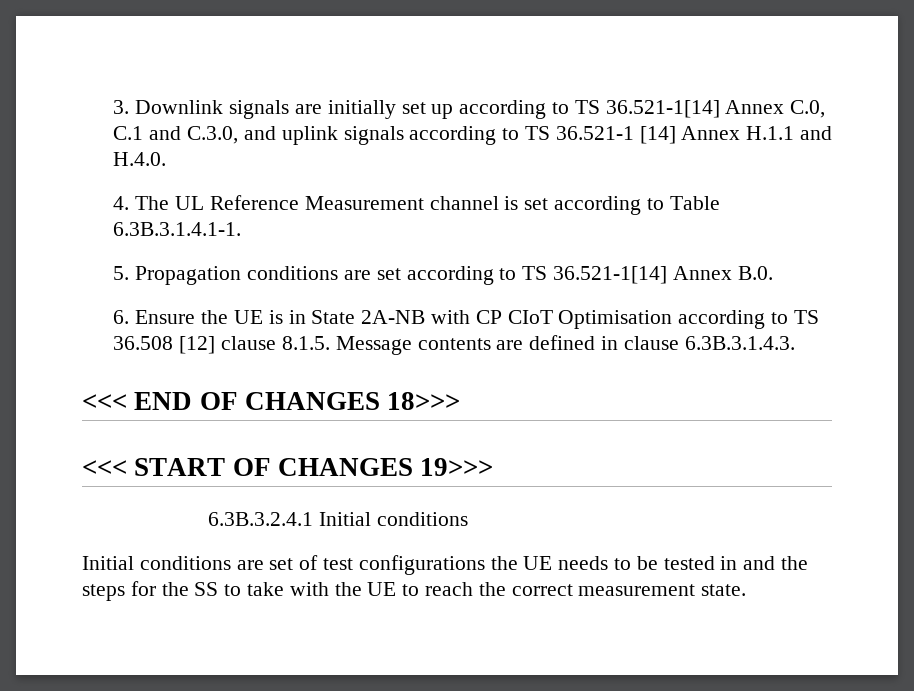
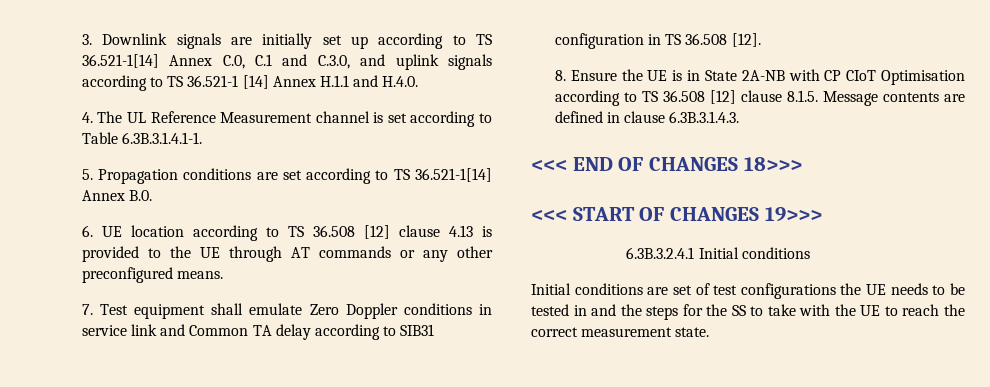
(130, 317) none -> [101,225,493,241] [81,246,494,262] [81,267,224,283] [81,303,492,319] [81,324,435,340] [554,33,761,49] [554,70,566,81] UE location according to TS 36.508 [12] clause 4.13 is provided to the UE through AT commands or any other preconfigured means. // 7. Test equipment shall emulate Zero Doppler conditions in service link and Common TA delay according to SIB31 configuration in TS 36.508 [12]. // 8.

